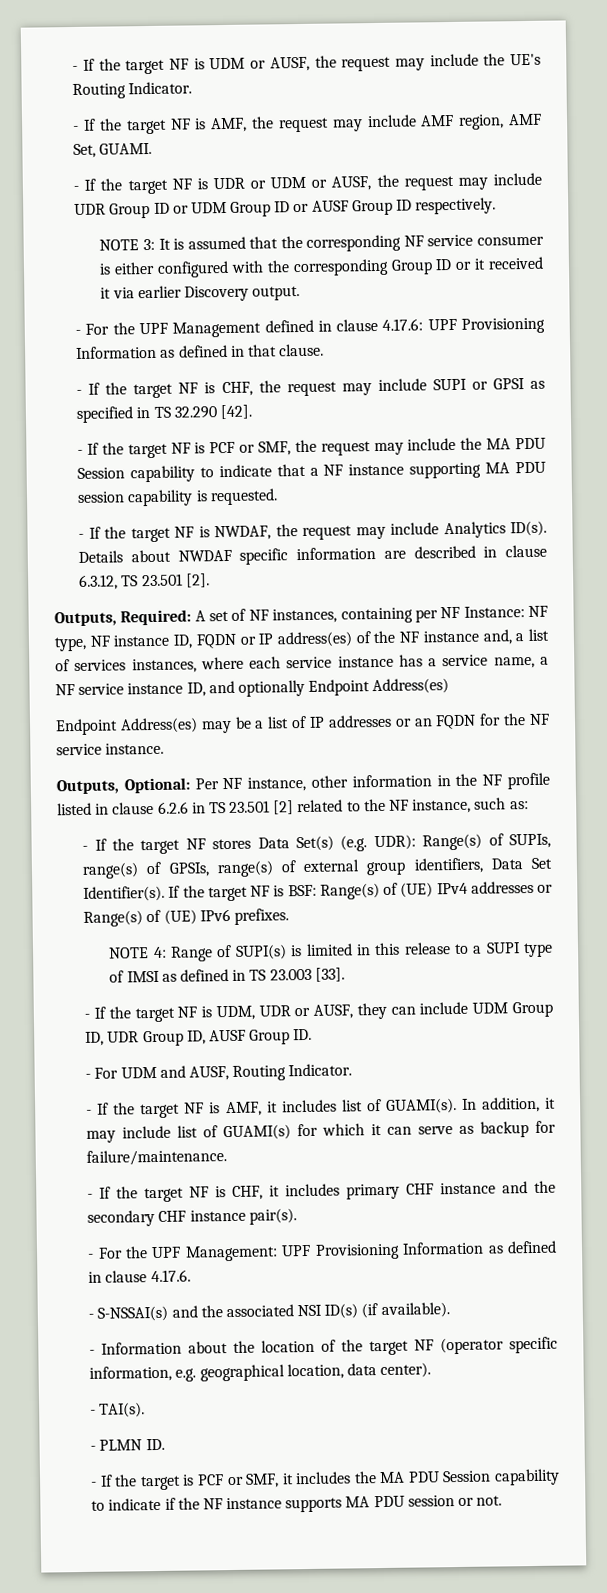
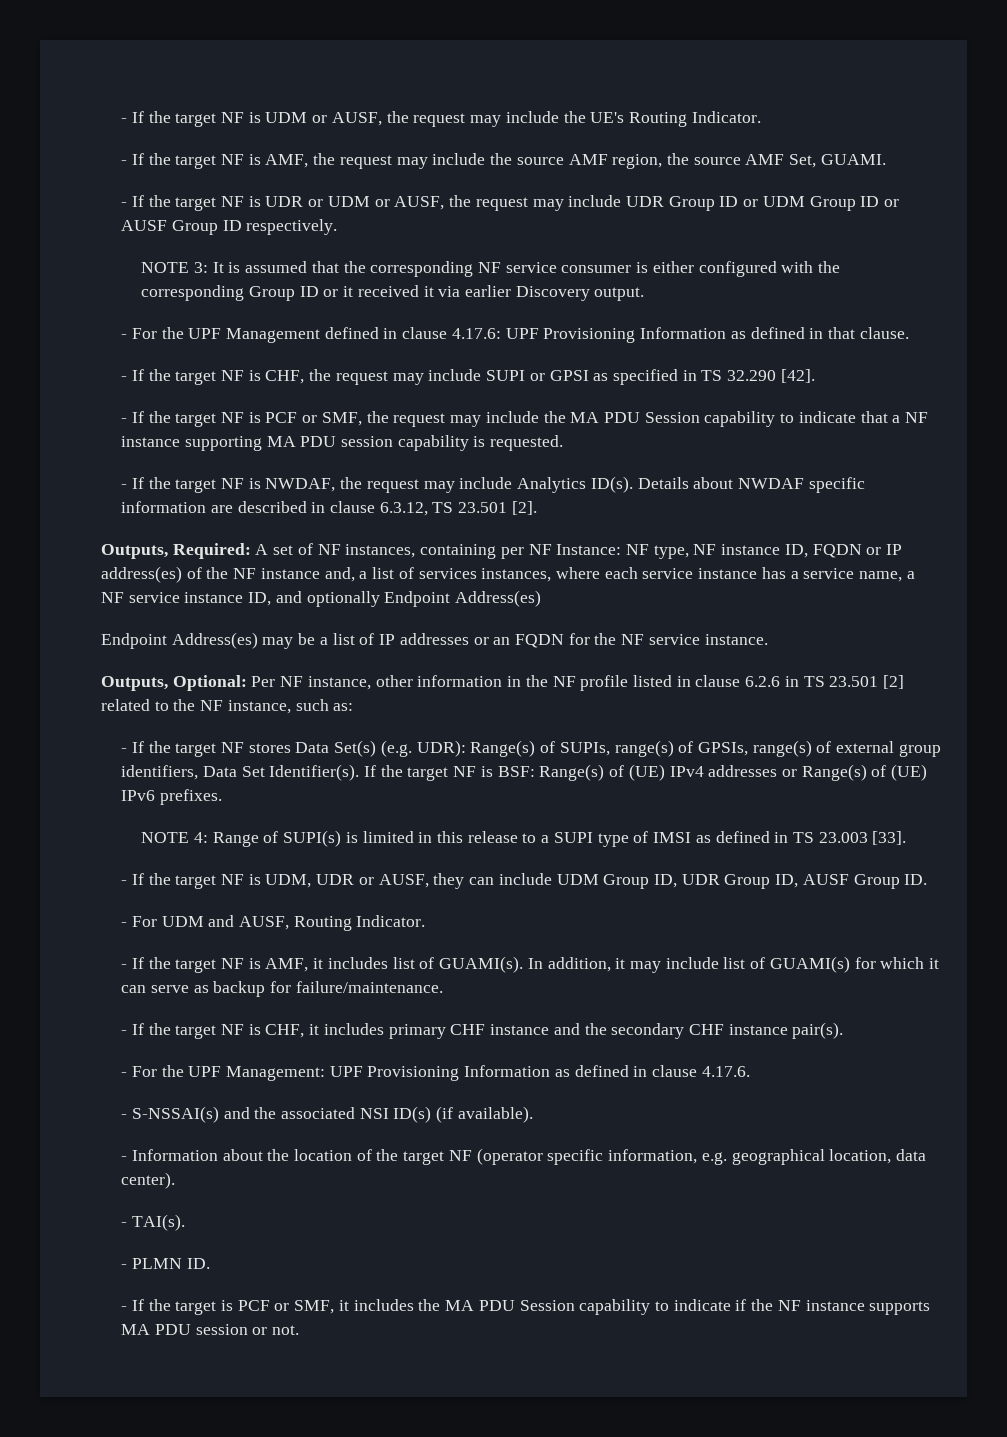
[420,114,505,130] AMF region, -> [490,153,741,169] the source AMF region, the source

